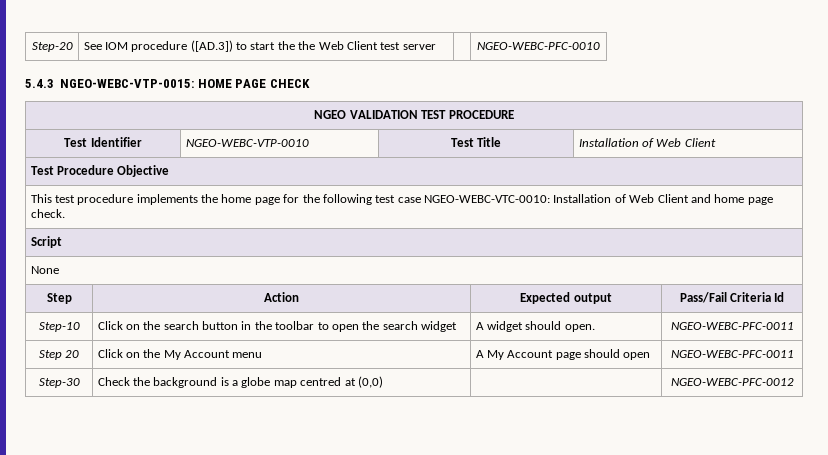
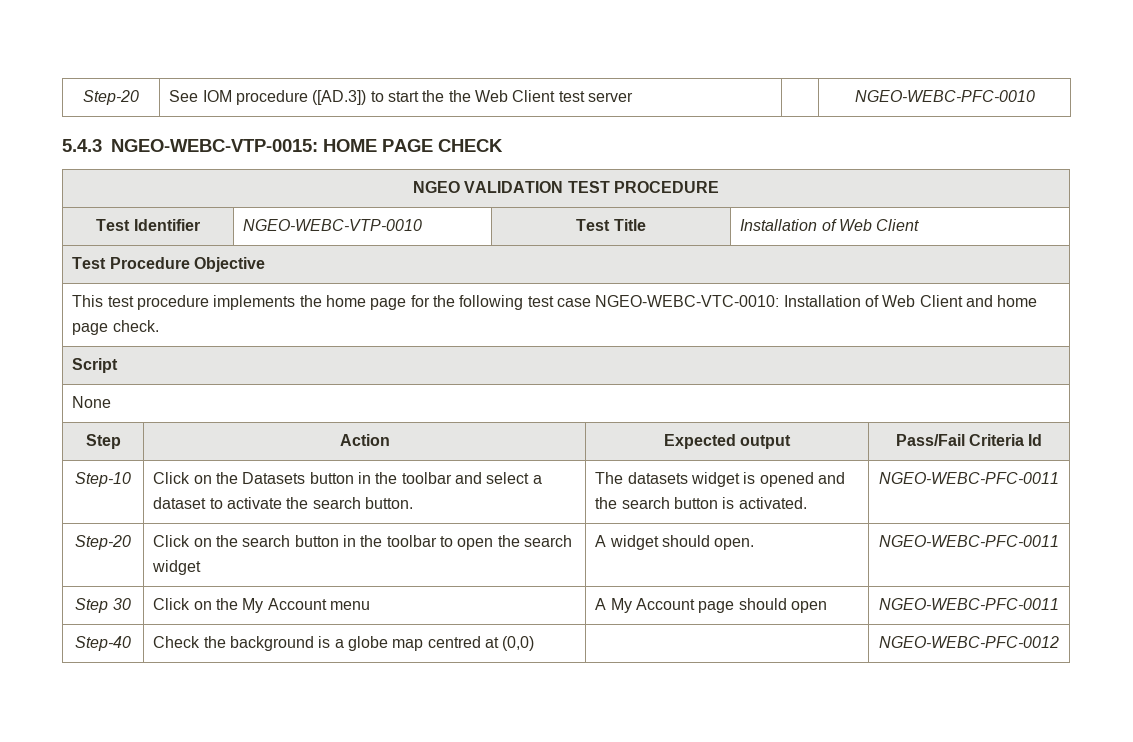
(80, 327) none -> [153,472,542,484] [153,497,414,509] [595,472,846,487] [595,497,807,509] [879,472,1059,484] [75,535,131,550] | Click on the Datasets button in the toolbar and select a dataset to activate the search button. | The datasets widget is opened and the search button is activated. | NGEO-WEBC-PFC-0011 // Step-20
[65,350,80,358] 20 -> [112,598,131,610] 30
[38,378,80,388] Step-30 -> [75,636,131,651] Step-40

